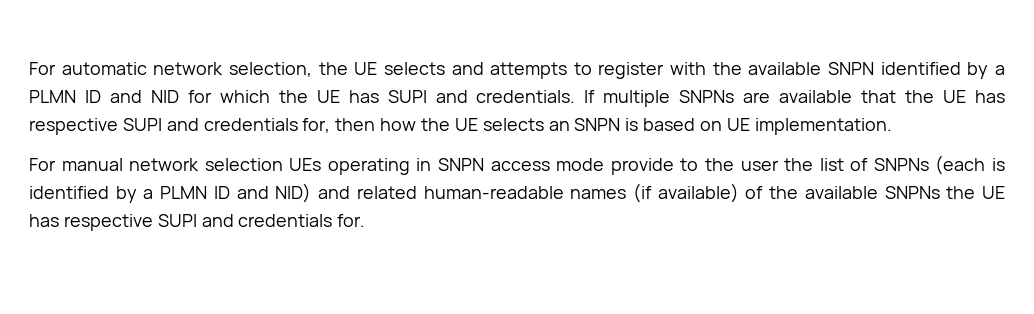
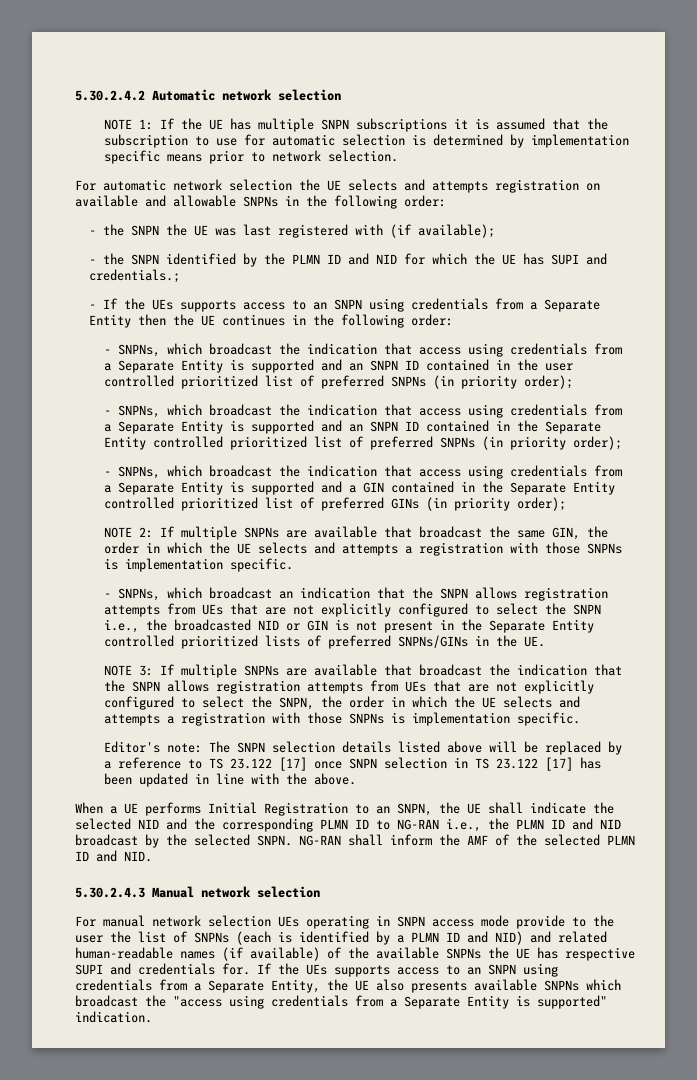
(29, 68) none -> [75,89,341,101] [103,118,608,132] [103,134,629,148] [103,150,398,164] 5.30.2.4.2 Automatic network selection // NOTE 1: If the UE has multiple SNPN subscriptions it is assumed that the subscription to use for automatic selection is determined by implementation specific means prior to network selection. //
[228,62,822,79] selection, the UE selects and attempts to register with the available -> [229,179,600,193] [75,195,446,209] [89,224,496,238] [89,253,125,265] selection the UE selects and attempts registration on available and allowable SNPNs in the following order: // - the SNPN the UE was last registered with (if available); // - the
[994,65,1005,75] a -> [264,253,286,265] the
[476,90,1006,107] [29,118,892,135] credentials. If multiple SNPNs are available that the UE has respective SUPI and credentials for, then how the UE selects an SNPN is based on UE implementation. -> [89,269,181,283] [89,298,601,312] [89,314,454,328] [103,343,622,357] [103,359,573,373] [103,375,573,389] [103,404,622,418] [103,420,601,434] [103,436,622,450] [103,465,622,479] [103,481,615,495] [103,497,566,511] [103,526,608,540] [103,542,622,556] [103,558,293,572] [103,587,608,601] [103,603,601,617] [103,619,594,633] [103,635,545,649] [103,664,622,678] [103,680,594,694] [103,696,580,710] [103,712,580,726] [103,741,622,755] [103,757,601,771] [103,773,356,787] [75,802,614,816] [75,818,621,832] [75,834,635,848] [75,850,152,862] [75,886,320,898] credentials.; // - If the UEs supports access to an SNPN using credentials from a Separate Entity then the UE continues in the following order: // - SNPNs, which broadcast the indication that access using credentials from a Separate Entity is supported and an SNPN ID contained in the user controlled prioritized list of preferred SNPNs (in priority order); // - SNPNs, which broadcast the indication that access using credentials from a Separate Entity is supported and an SNPN ID contained in the Separate Entity controlled prioritized list of preferred SNPNs (in priority order); // - SNPNs, which broadcast the indication that access using credentials from a Separate Entity is supported and a GIN contained in the Separate Entity controlled prioritized list of preferred GINs (in priority order); // NOTE 2: If multiple SNPNs are available that broadcast the same GIN, the order in which the UE selects and attempts a registration with those SNPNs is implementation specific. // - SNPNs, which broadcast an indication that the SNPN allows registration attempts from UEs that are not explicitly configured to select the SNPN i.e., the broadcasted NID or GIN is not present in the Separate Entity controlled prioritized lists of preferred SNPNs/GINs in the UE. // NOTE 3: If multiple SNPNs are available that broadcast the indication that the SNPN allows registration attempts from UEs that are not explicitly configured to select the SNPN, the order in which the UE selects and attempts a registration with those SNPNs is implementation specific. // Editor's note: The SNPN selection details listed above will be replaced by a reference to TS 23.122 [17] once SNPN selection in TS 23.122 [17] has been updated in line with the above. // When a UE performs Initial Registration to an SNPN, the UE shall indicate the selected NID and the corresponding PLMN ID to NG-RAN i.e., the PLMN ID and NID broadcast by the selected SNPN. NG-RAN shall inform the AMF of the selected PLMN ID and NID. // 5.30.2.4.3 Manual network selection
(366, 220) none -> [257,963,558,977] [75,979,621,993] [75,995,607,1009] [75,1011,152,1023] If the UEs supports access to an SNPN using credentials from a Separate Entity, the UE also presents available SNPNs which broadcast the "access using credentials from a Separate Entity is supported" indication.

